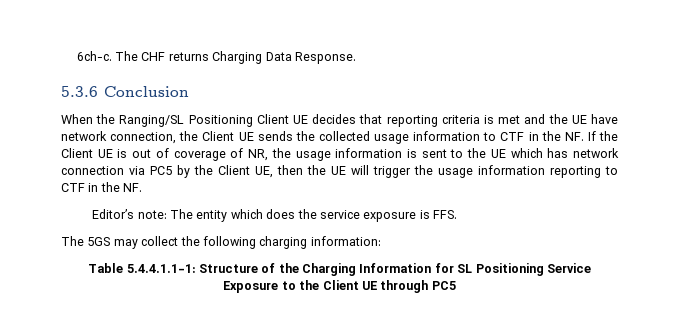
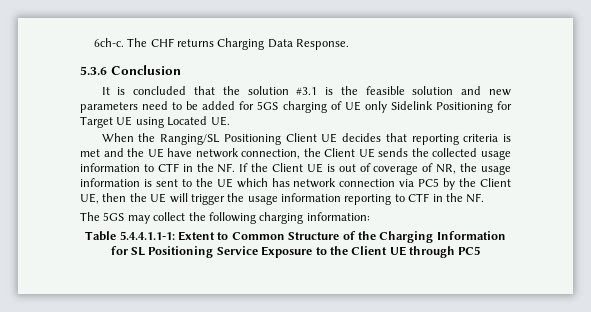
(189, 91) none -> [101,86,511,96] [80,101,512,113] [80,116,230,128] // It is concluded that the solution #3.1 is the feasible solution and new parameters need to be added for 5GS charging of UE only Sidelink Positioning for Target UE using Located UE.
[92,209,458,222] // Editor’s note: The entity which does the service exposure is FFS. -> (485, 198) none
(196, 268) none -> [178,231,285,241] Extent to Common

